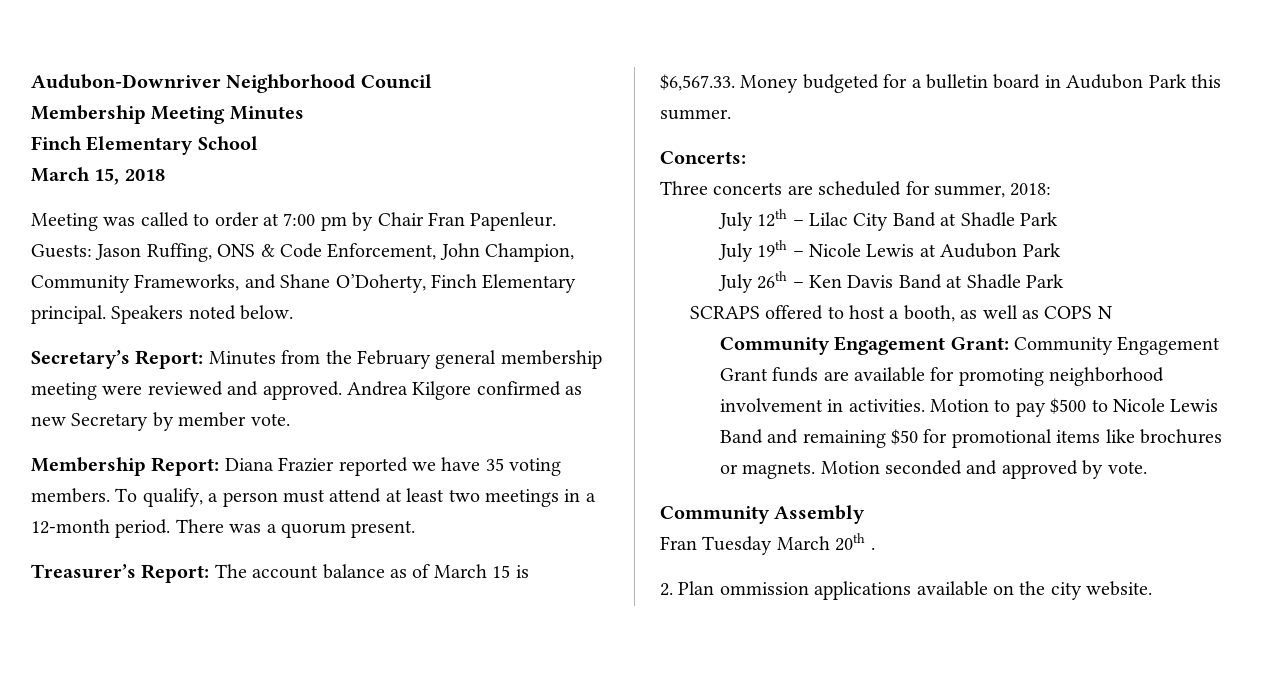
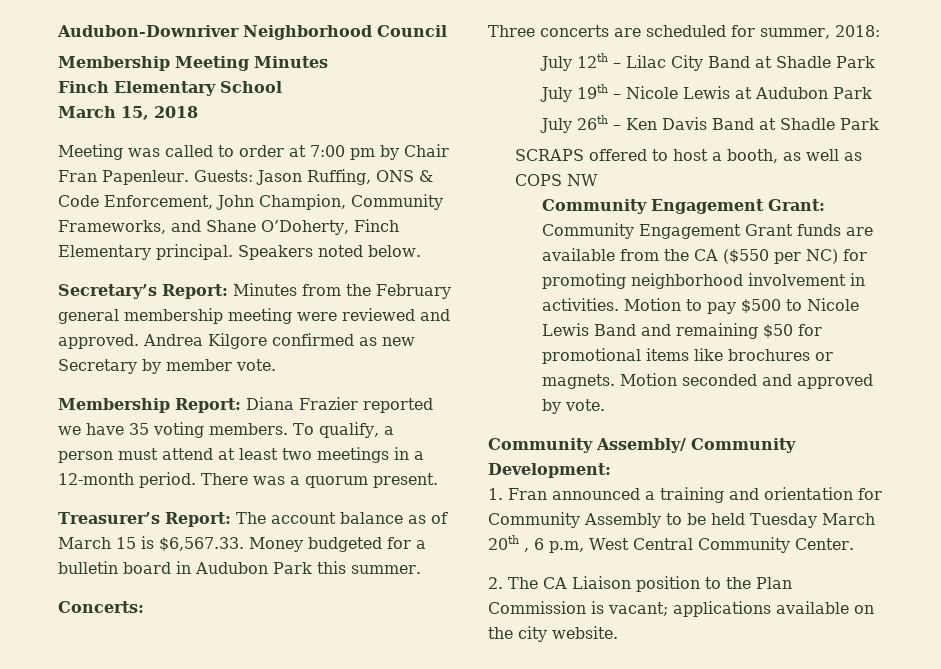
[1097,306,1112,319] N -> [567,174,599,186] NW
(925, 374) none -> [620,249,839,264] from the CA ($550 per NC)
[774,505,866,524] [660,533,875,555] [660,581,809,596] Assembly // Fran Tuesday March 20th . // 2. Plan ommission -> [596,438,796,453] [488,463,611,478] [488,487,882,503] [488,512,875,528] [488,535,854,553] [488,576,792,592] [488,601,668,616] Assembly/ Community Development: // 1. Fran announced a training and orientation for Community Assembly to be held Tuesday March 20th , 6 p.m, West Central Community Center. // 2. The CA Liaison position to the Plan Commission is vacant;

